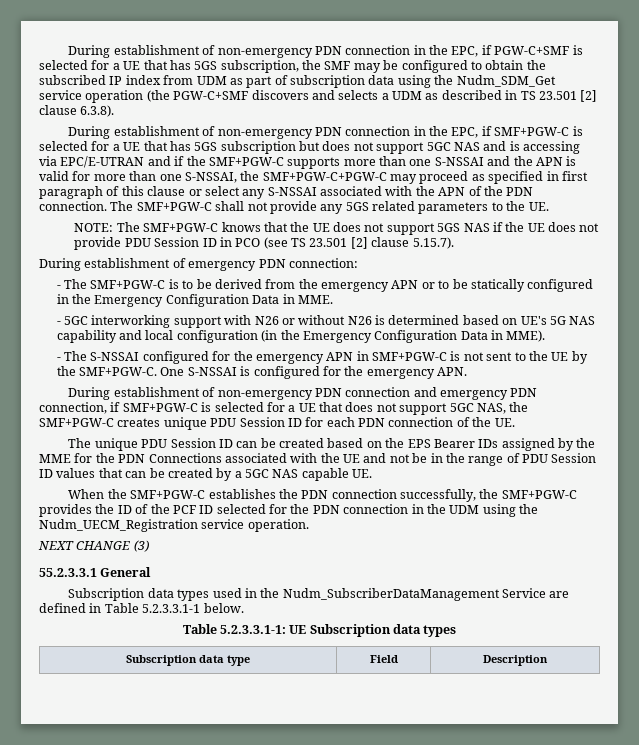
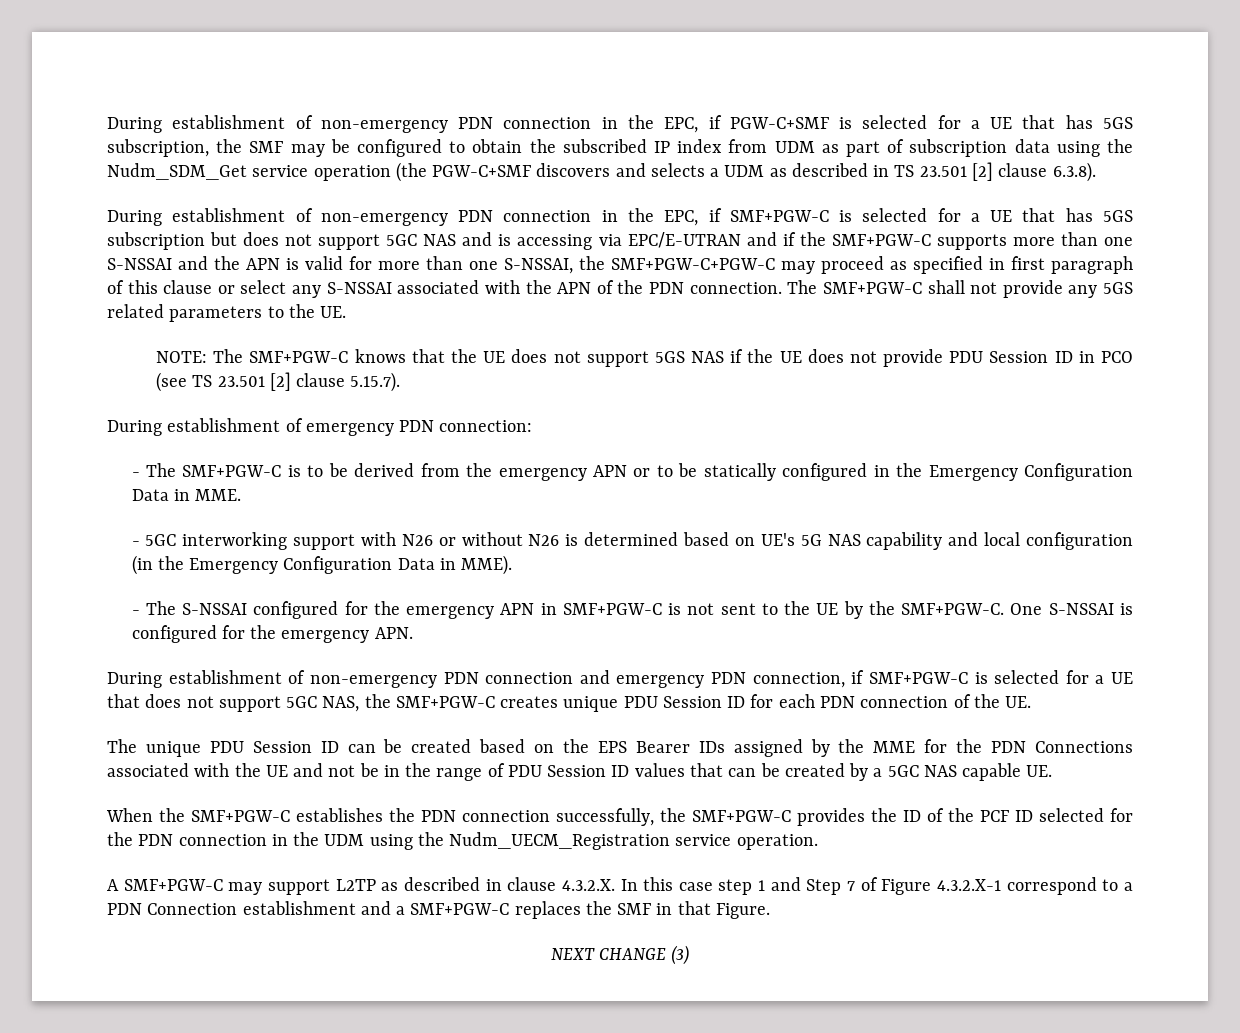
[38,540,149,552] [39,567,152,577] [68,588,570,601] [39,603,244,613] [182,624,457,637] [126,655,250,666] [369,655,398,663] [483,655,548,666] NEXT CHANGE (3) // 55.2.3.3.1 General // Subscription data types used in the Nudm_SubscriberDataManagement Service are defined in Table 5.2.3.3.1-1 below. // Table 5.2.3.3.1-1: UE Subscription data types // Subscription data type | Field | Description -> [107,877,1134,895] [107,901,770,919] [550,945,690,965] A SMF+PGW-C may support L2TP as described in clause 4.3.2.X. In this case step 1 and Step 7 of Figure 4.3.2.X-1 correspond to a PDN Connection establishment and a SMF+PGW-C replaces the SMF in that Figure. // NEXT CHANGE (3)

